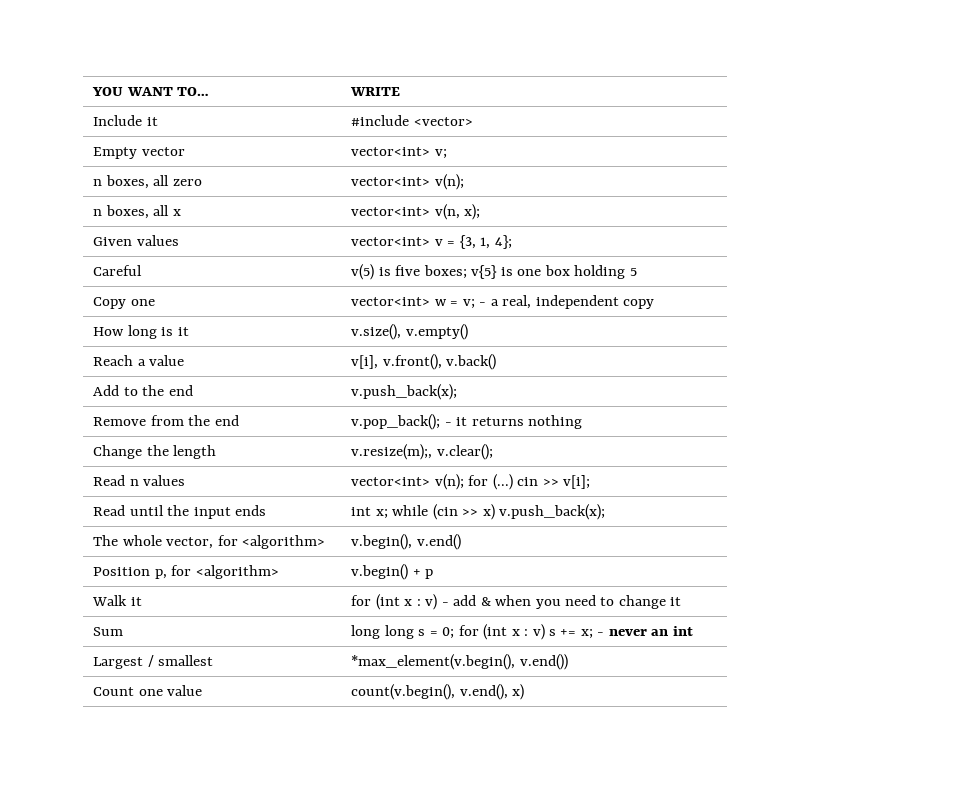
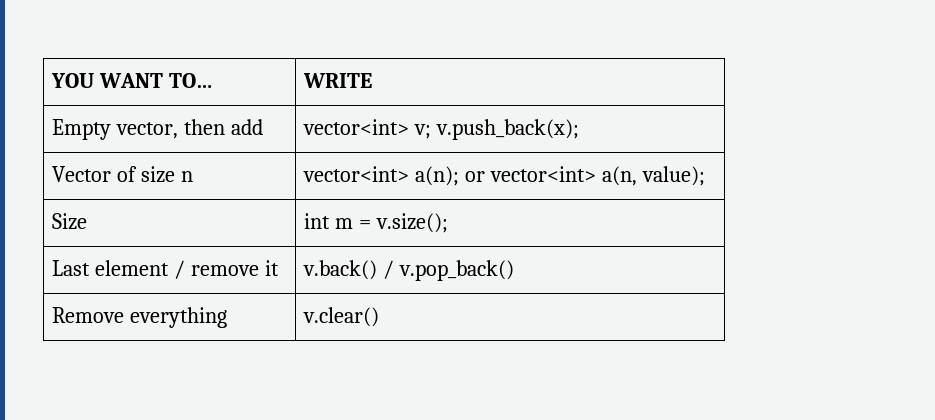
[93,115,158,126] [351,115,473,126] [93,147,185,159] [351,147,447,159] [93,175,202,189] [351,174,464,190] [93,205,181,219] [351,204,481,220] [93,235,179,246] [351,235,512,249] [93,265,143,276] [351,264,637,280] [93,297,155,309] [351,295,655,309] [93,325,189,339] [351,324,468,340] [93,355,185,366] [351,354,497,370] [93,385,193,396] [351,384,458,400] [93,415,239,426] [351,414,583,430] [93,445,217,459] [351,444,493,460] [93,475,186,486] [351,474,591,490] [93,505,267,519] [351,504,606,520] [93,535,326,549] [351,534,461,550] [93,565,279,579] [351,564,434,580] [92,595,142,606] [351,594,682,610] [93,627,124,636] [351,624,693,640] [93,655,214,669] [351,654,568,670] [93,685,203,696] [351,684,525,700] Include it | #include <vector> // Empty vector | vector<int> v; // n boxes, all zero | vector<int> v(n); // n boxes, all x | vector<int> v(n, x); // Given values | vector<int> v = {3, 1, 4}; // Careful | v(5) is five boxes; v{5} is one box holding 5 // Copy one | vector<int> w = v; - a real, independent copy // How long is it | v.size(), v.empty() // Reach a value | v[i], v.front(), v.back() // Add to the end | v.push_back(x); // Remove from the end | v.pop_back(); - it returns nothing // Change the length | v.resize(m);, v.clear(); // Read n values | vector<int> v(n); for (...) cin >> v[i]; // Read until the input ends | int x; while (cin >> x) v.push_back(x); // The whole vector, for <algorithm> | v.begin(), v.end() // Position p, for <algorithm> | v.begin() + p // Walk it | for (int x : v) - add & when you need to change it // Sum | long long s = 0; for (int x : v) s += x; - never an int // Largest / smallest | *max_element(v.begin(), v.end()) // Count one value | count(v.begin(), v.end(), x) -> [52,119,264,140] [303,119,580,140] [52,166,194,183] [303,166,705,186] [52,213,88,230] [304,213,449,233] [52,260,280,279] [303,260,515,281] [52,307,228,328] [303,307,380,327] Empty vector, then add | vector<int> v; v.push_back(x); // Vector of size n | vector<int> a(n); or vector<int> a(n, value); // Size | int m = v.size(); // Last element / remove it | v.back() / v.pop_back() // Remove everything | v.clear()

